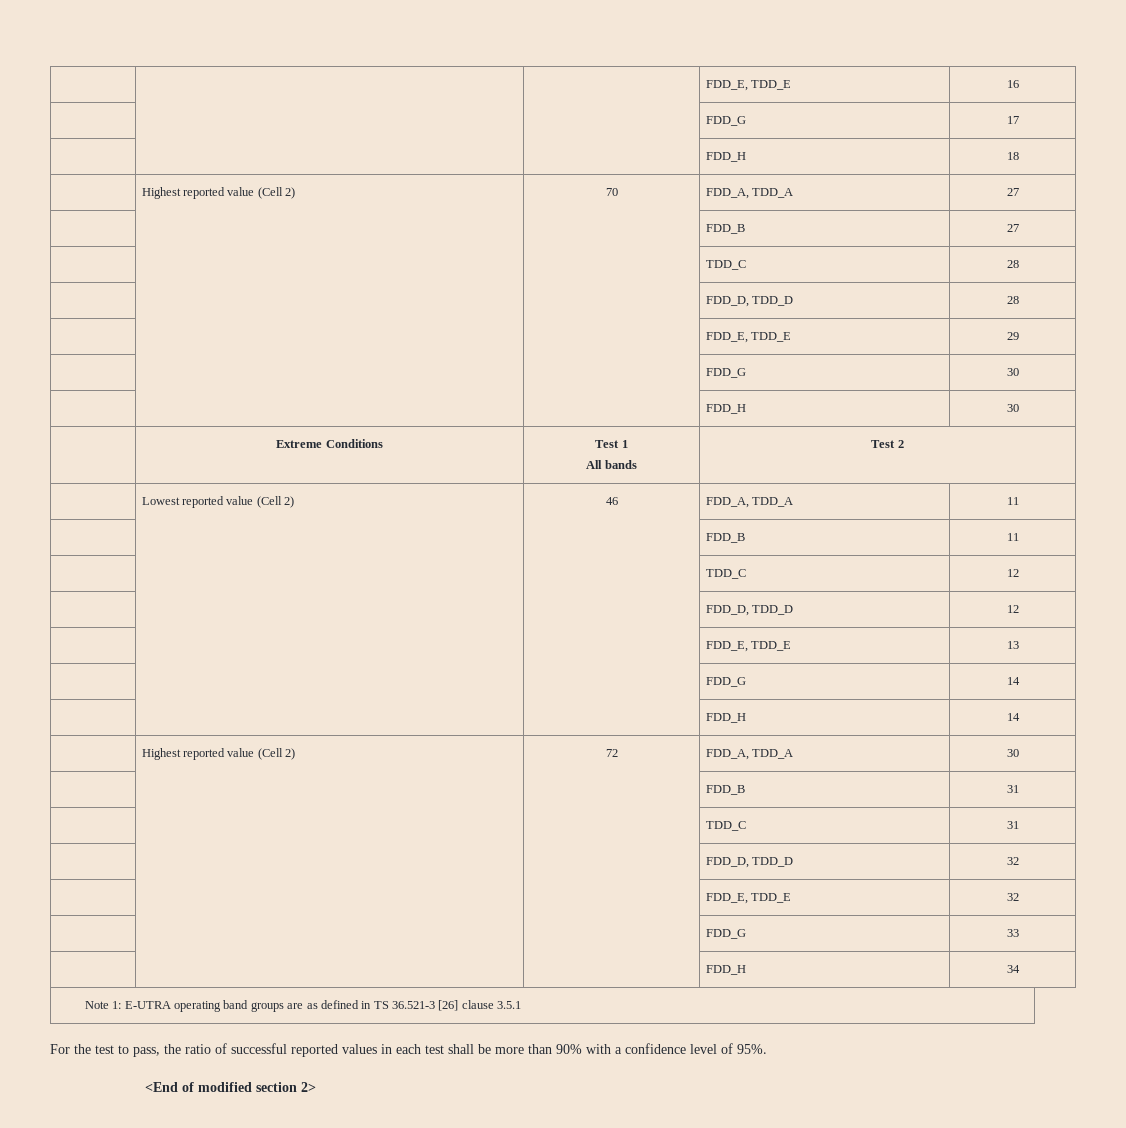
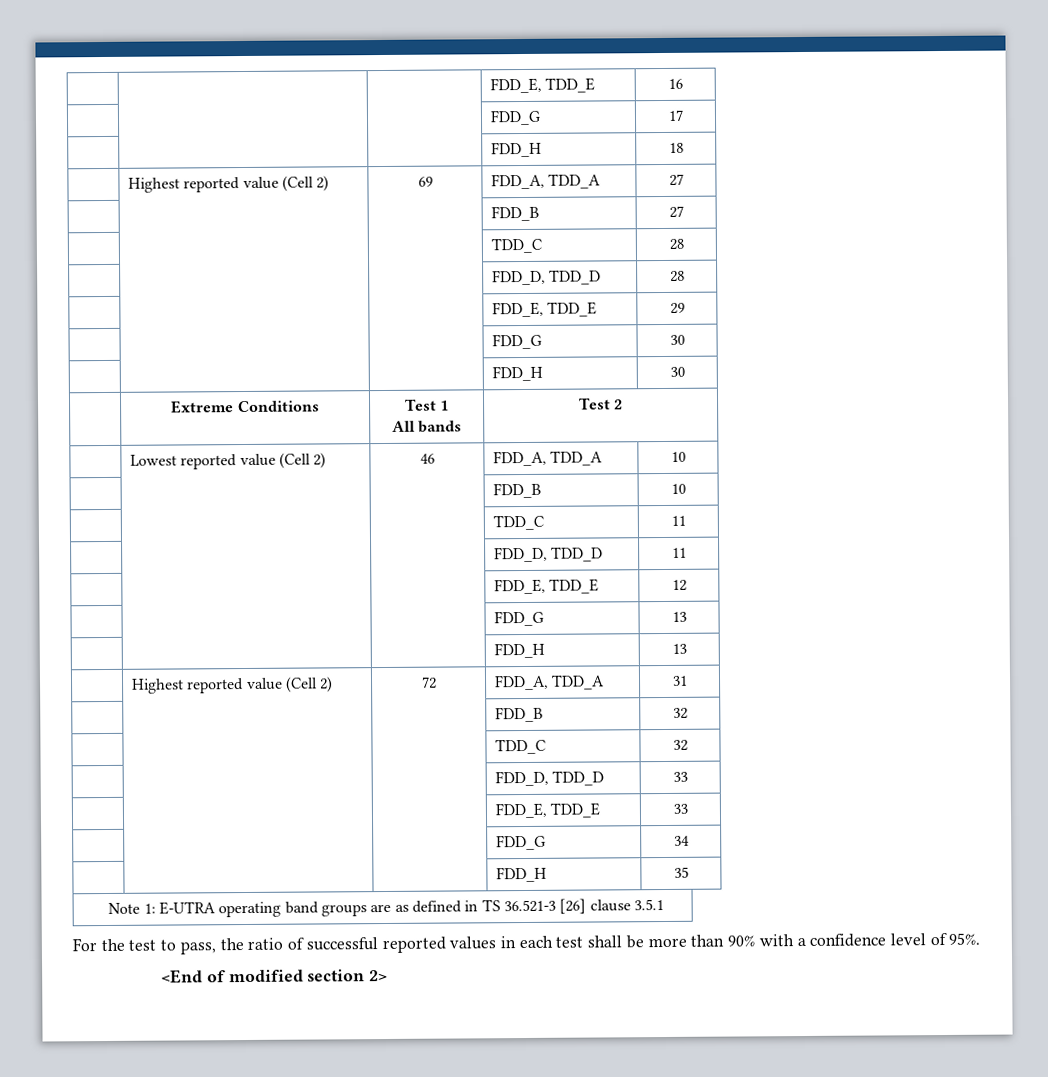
[605,188,618,196] 70 -> [417,176,433,187] 69
[1006,497,1019,505] [705,533,745,543] [1006,533,1019,541] [705,569,746,579] [1006,569,1019,577] [705,605,793,616] [1006,605,1019,613] [705,641,791,652] [1006,641,1019,649] [705,677,746,687] [1006,677,1020,685] [705,713,746,723] [1006,713,1020,721] 11 // | | | FDD_B | 11 // | | | TDD_C | 12 // | | | FDD_D, TDD_D | 12 // | | | FDD_E, TDD_E | 13 // | | | FDD_G | 14 // | | | FDD_H | 14 -> [670,451,686,462] [492,482,541,499] [670,483,686,494] [492,514,544,531] [670,515,686,526] [493,546,604,563] [671,547,687,558] [493,578,600,595] [671,579,687,591] [493,610,544,627] [671,611,687,622] [493,642,545,659] [671,643,687,654] 10 // | | | FDD_B | 10 // | | | TDD_C | 11 // | | | FDD_D, TDD_D | 11 // | | | FDD_E, TDD_E | 12 // | | | FDD_G | 13 // | | | FDD_H | 13
[1006,749,1019,757] [705,785,745,795] [1006,785,1019,793] [705,821,746,831] [1006,821,1019,829] [705,857,793,868] [1006,857,1019,865] [705,893,791,904] [1006,893,1019,901] [705,929,746,939] [1006,929,1019,937] [705,965,746,975] [1006,965,1020,973] 30 // | | | FDD_B | 31 // | | | TDD_C | 31 // | | | FDD_D, TDD_D | 32 // | | | FDD_E, TDD_E | 32 // | | | FDD_G | 33 // | | | FDD_H | 34 -> [671,675,688,686] [494,706,543,723] [672,707,688,719] [494,738,546,755] [672,739,688,751] [494,770,605,787] [672,771,688,782] [494,802,601,819] [672,803,688,814] [495,834,546,851] [673,835,690,846] [495,866,547,883] [673,866,689,878] 31 // | | | FDD_B | 32 // | | | TDD_C | 32 // | | | FDD_D, TDD_D | 33 // | | | FDD_E, TDD_E | 33 // | | | FDD_G | 34 // | | | FDD_H | 35

